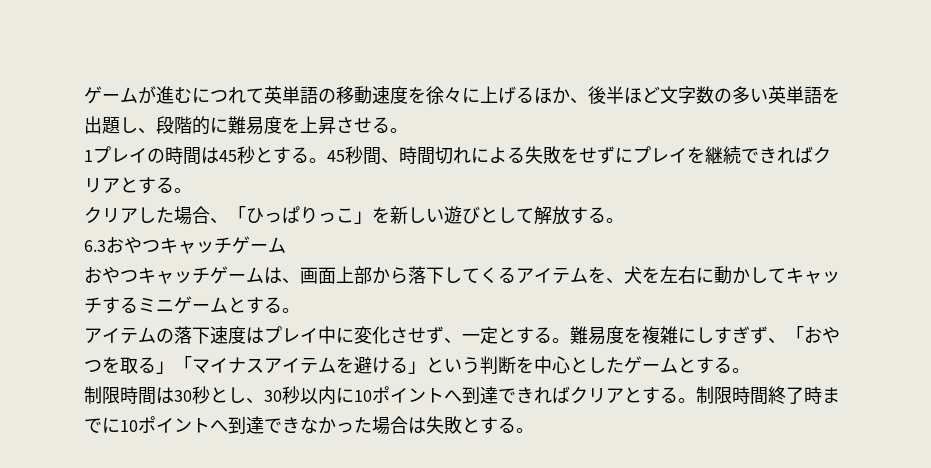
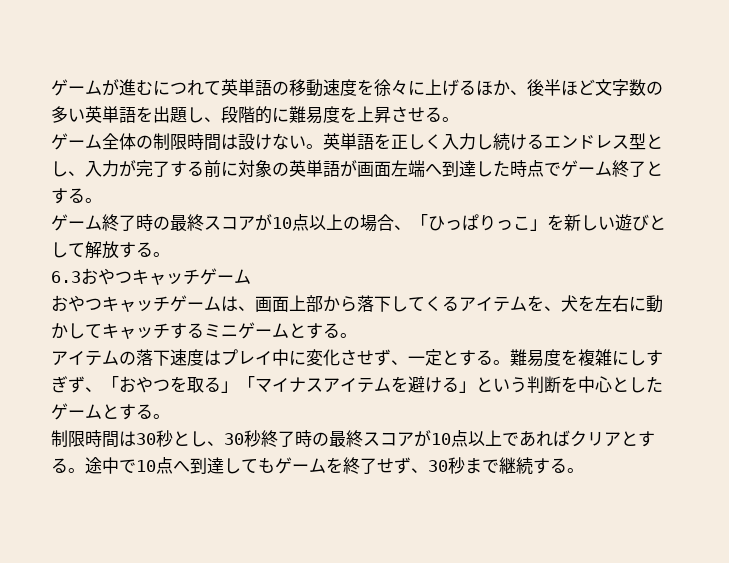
[84,146,831,165] [84,177,192,194] [84,206,174,224] 1プレイの時間は45秒とする。45秒間、時間切れによる失敗をせずにプレイを継続できればクリアとする。 // クリアした -> [51,133,663,151] [51,160,663,178] [51,188,102,204] [51,214,360,231] ゲーム全体の制限時間は設けない。英単語を正しく入力し続けるエンドレス型とし、入力が完了する前に対象の英単語が画面左端へ到達した時点でゲーム終了とする。 // ゲーム終了時の最終スコアが10点以上の
[300,386,840,405] [84,416,480,435] 以内に10ポイントへ到達できればクリアとする。制限時間終了時までに10ポイントへ到達できなかった場合は失敗と -> [261,430,655,447] [51,457,533,474] 終了時の最終スコアが10点以上であればクリアとする。途中で10点へ到達してもゲームを終了せず、30秒まで継続

